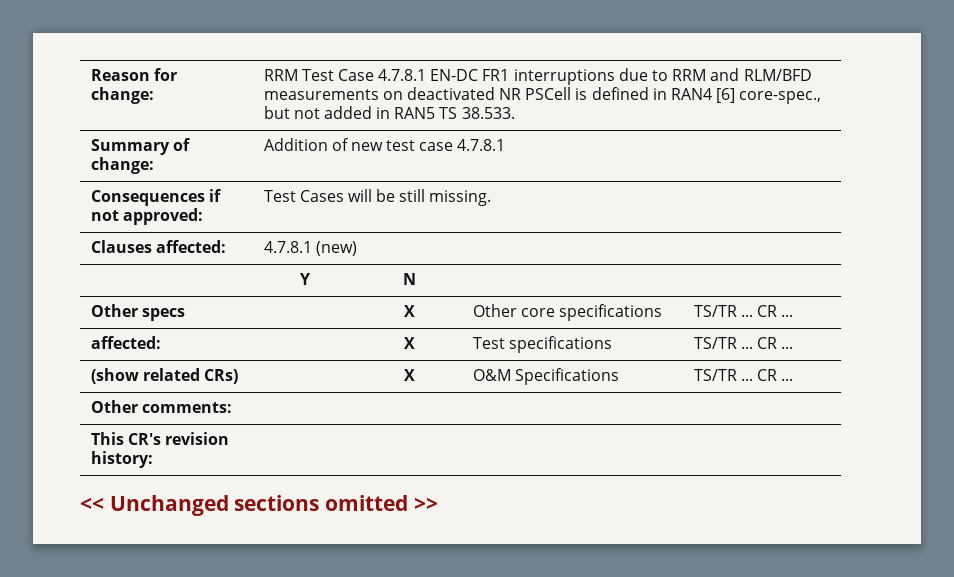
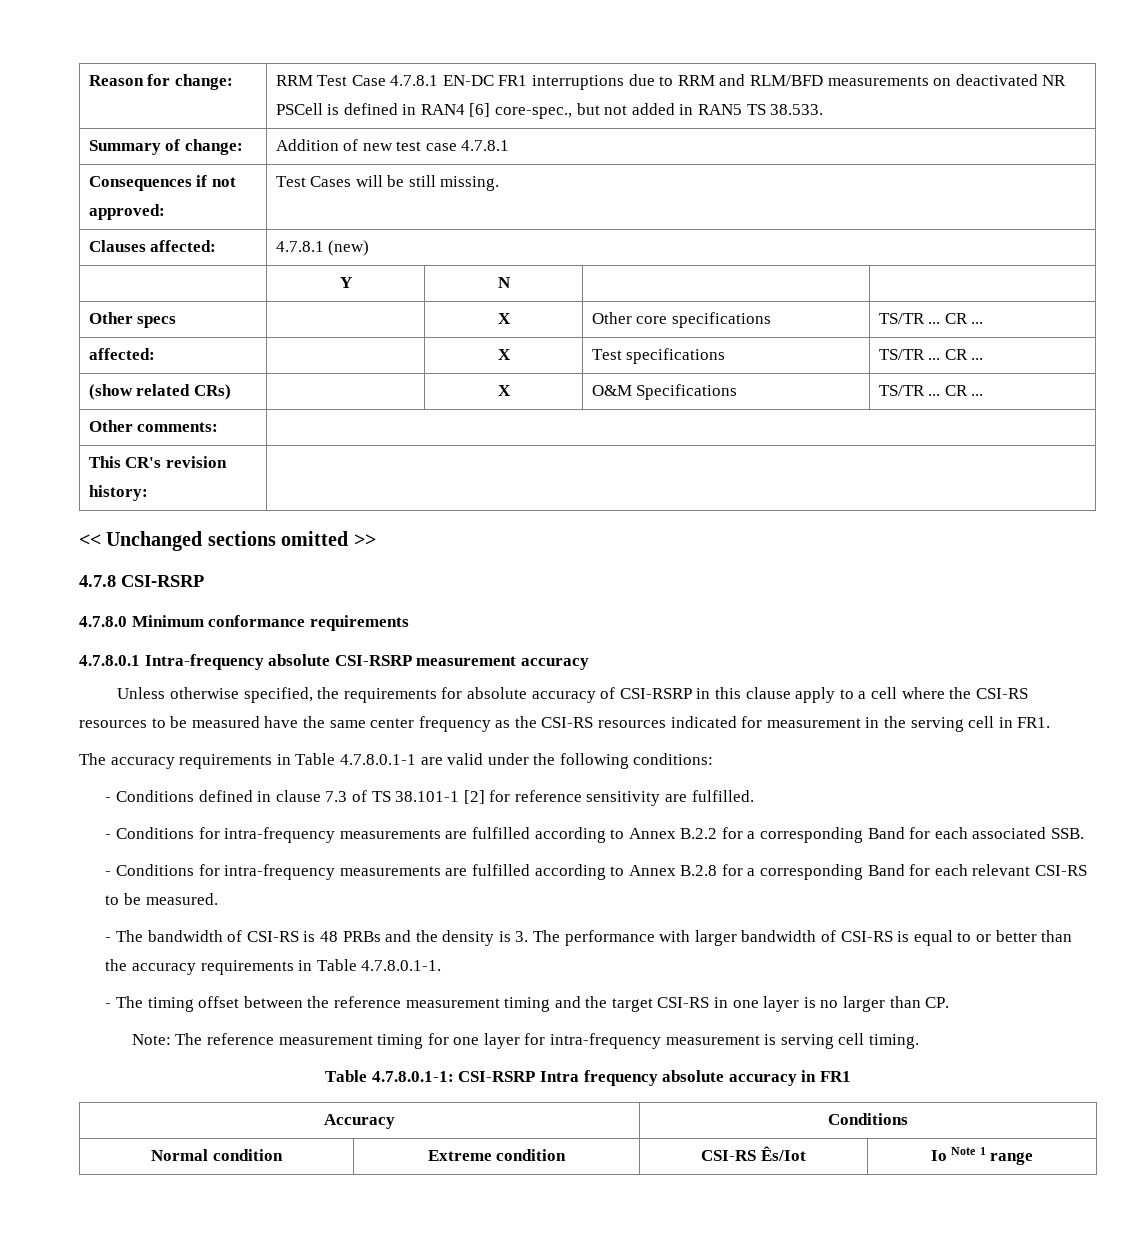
(438, 504) none -> [79,575,204,587] [79,615,409,631] [79,654,589,670] [117,687,1028,703] [79,716,1051,732] [79,753,714,769] [105,790,754,806] [105,827,1084,843] [105,864,1087,880] [105,893,218,905] [105,930,1073,946] [105,959,442,975] [105,996,950,1012] [131,1033,919,1049] [325,1070,851,1086] [324,1114,395,1129] [828,1113,908,1125] [151,1149,283,1161] [427,1149,567,1161] [701,1146,806,1161] [930,1147,1034,1165] // 4.7.8 CSI-RSRP // 4.7.8.0 Minimum conformance requirements // 4.7.8.0.1 Intra-frequency absolute CSI-RSRP measurement accuracy // Unless otherwise specified, the requirements for absolute accuracy of CSI-RSRP in this clause apply to a cell where the CSI-RS resources to be measured have the same center frequency as the CSI-RS resources indicated for measurement in the serving cell in FR1. // The accuracy requirements in Table 4.7.8.0.1-1 are valid under the following conditions: // - Conditions defined in clause 7.3 of TS 38.101-1 [2] for reference sensitivity are fulfilled. // - Conditions for intra-frequency measurements are fulfilled according to Annex B.2.2 for a corresponding Band for each associated SSB. // - Conditions for intra-frequency measurements are fulfilled according to Annex B.2.8 for a corresponding Band for each relevant CSI-RS to be measured. // - The bandwidth of CSI-RS is 48 PRBs and the density is 3. The performance with larger bandwidth of CSI-RS is equal to or better than the accuracy requirements in Table 4.7.8.0.1-1. // - The timing offset between the reference measurement timing and the target CSI-RS in one layer is no larger than CP. // Note: The reference measurement timing for one layer for intra-frequency measurement is serving cell timing. // Table 4.7.8.0.1-1: CSI-RSRP Intra frequency absolute accuracy in FR1 // Accuracy | Conditions // Normal condition | Extreme condition | CSI-RS Ês/Iot | Io Note 1 range

